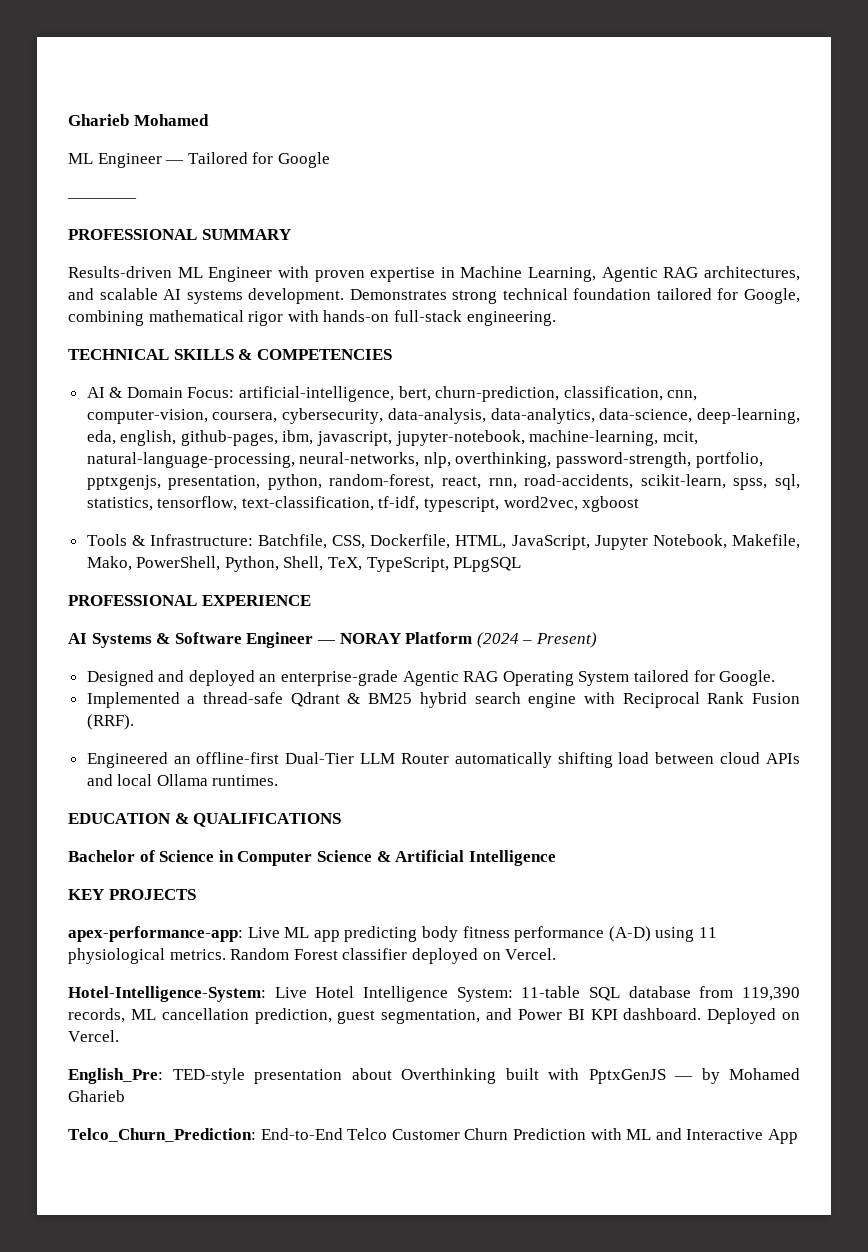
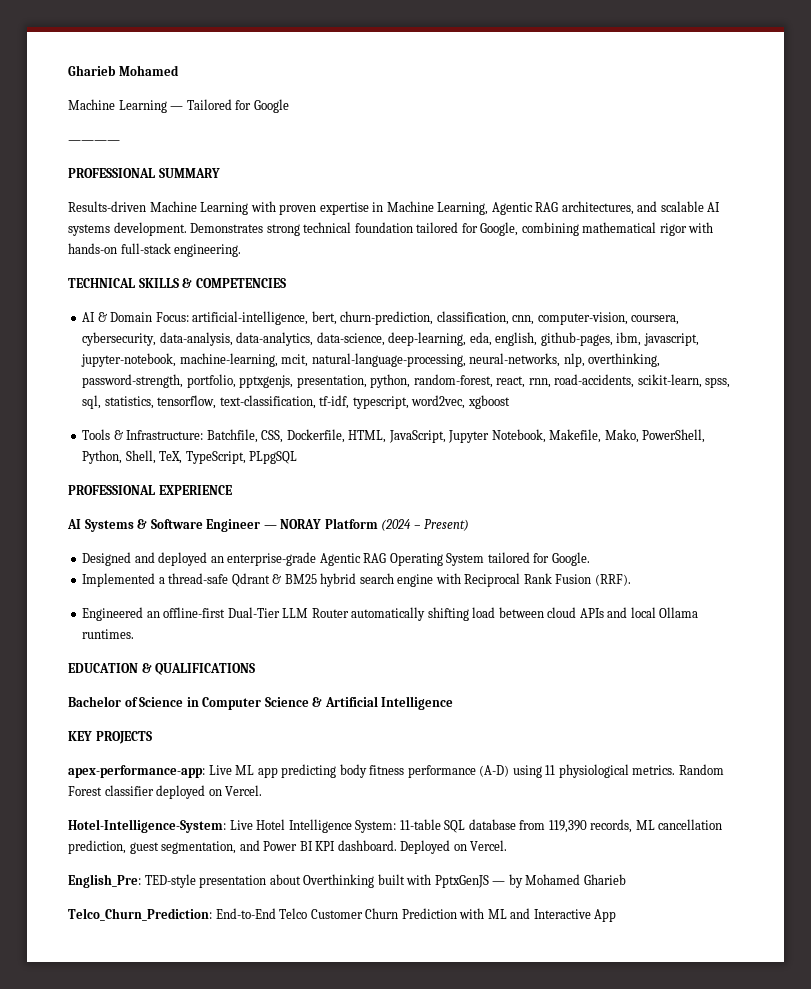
[68,153,162,168] ML Engineer -> [68,99,167,113] Machine Learning
[177,267,273,282] ML Engineer -> [149,201,249,215] Machine Learning

